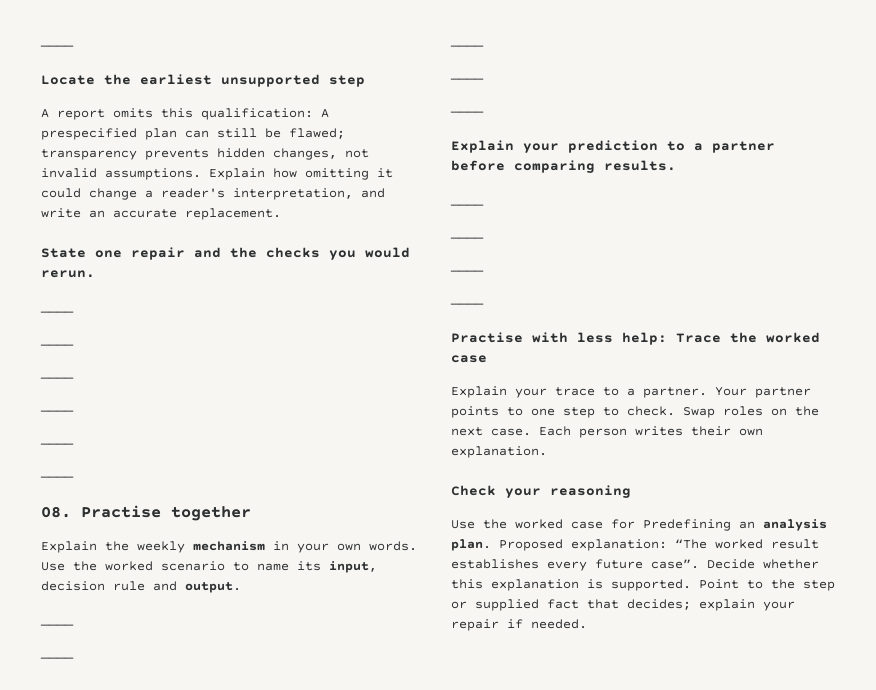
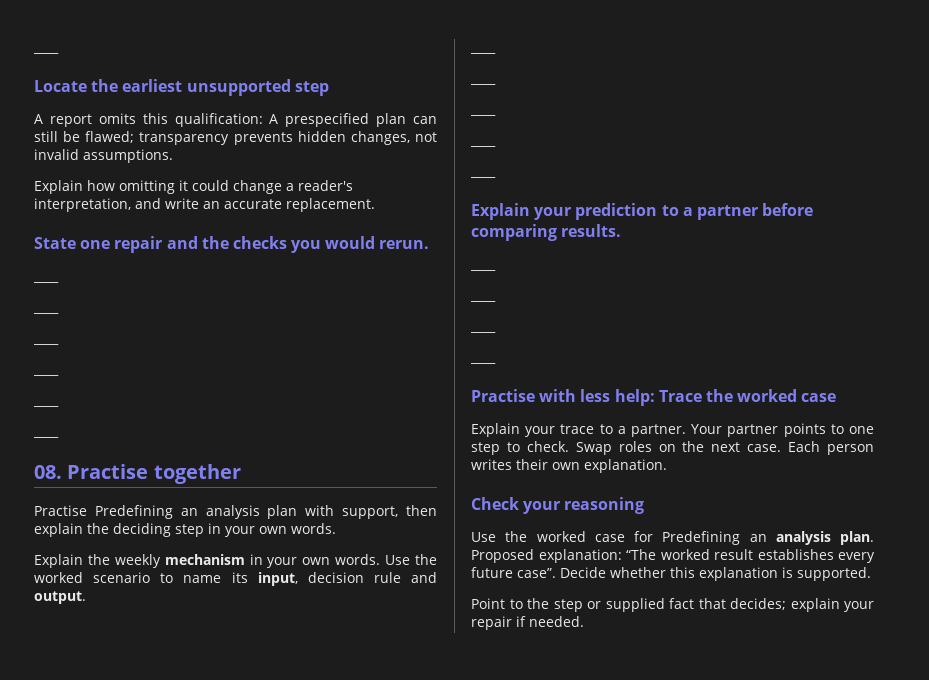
(201, 174) none -> (173, 156) //
(251, 513) none -> [34,505,437,519] [34,523,336,537] // Practise Predefining an analysis plan with support, then explain the deciding step in your own words.
(691, 585) none -> (871, 574) //

